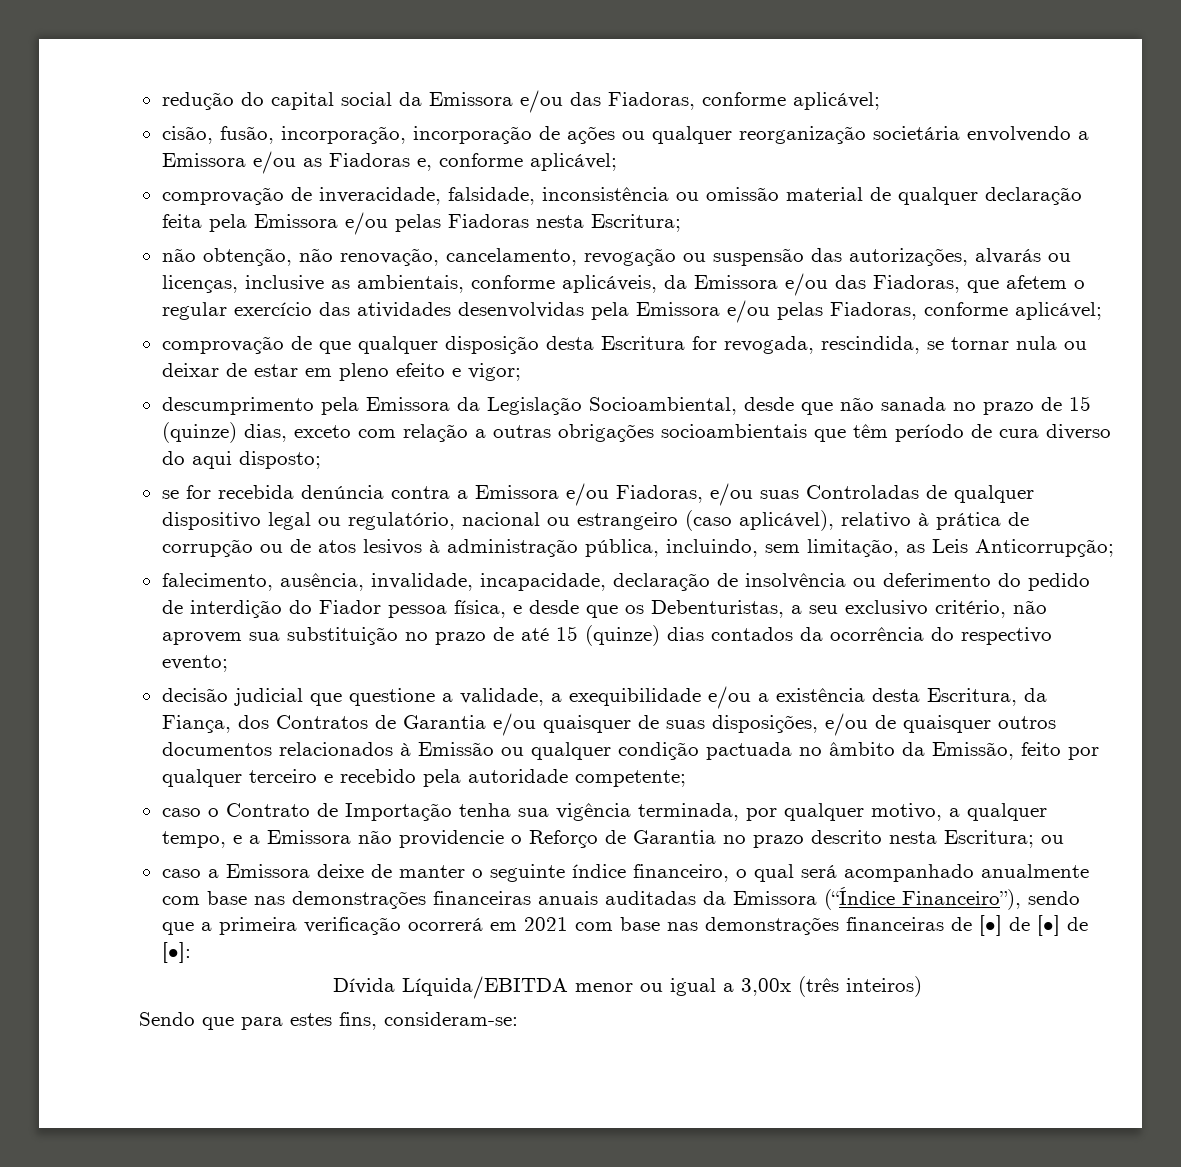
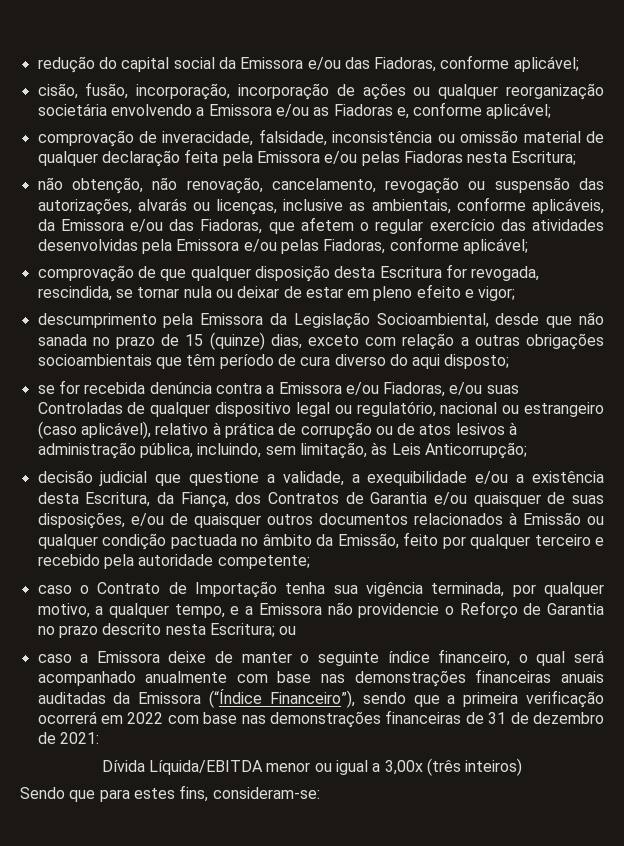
[905,544,925,553] as -> [371,442,388,455] às
[161,573,1090,591] [161,600,1047,618] [161,625,1052,646] [161,655,228,672] // falecimento, ausência, invalidade, incapacidade, declaração de insolvência ou deferimento do pedido de interdição do Fiador pessoa física, e desde que os Debenturistas, a seu exclusivo critério, não aprovem sua substituição no prazo de até 15 (quinze) dias contados da ocorrência do respectivo evento; -> (527, 450) none
[523,917,568,931] 2021 -> [127,712,164,724] 2022
[978,915,1088,936] [161,942,191,963] [•] de [•] de [•]: -> [488,712,604,724] [37,732,99,744] 31 de dezembro de 2021:

